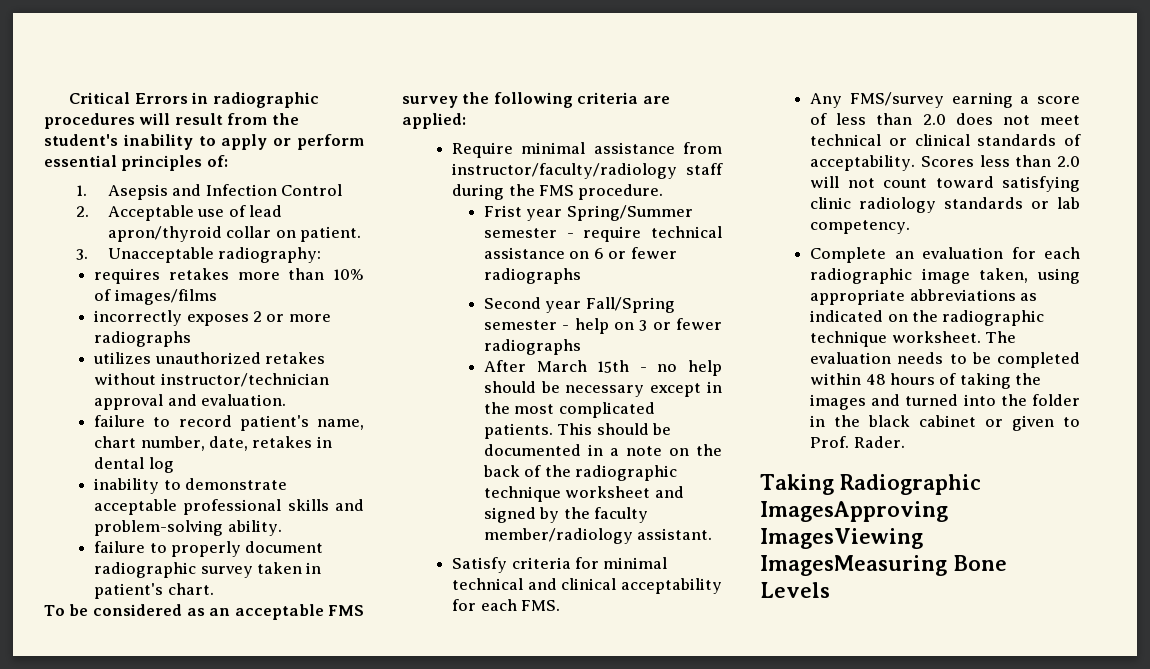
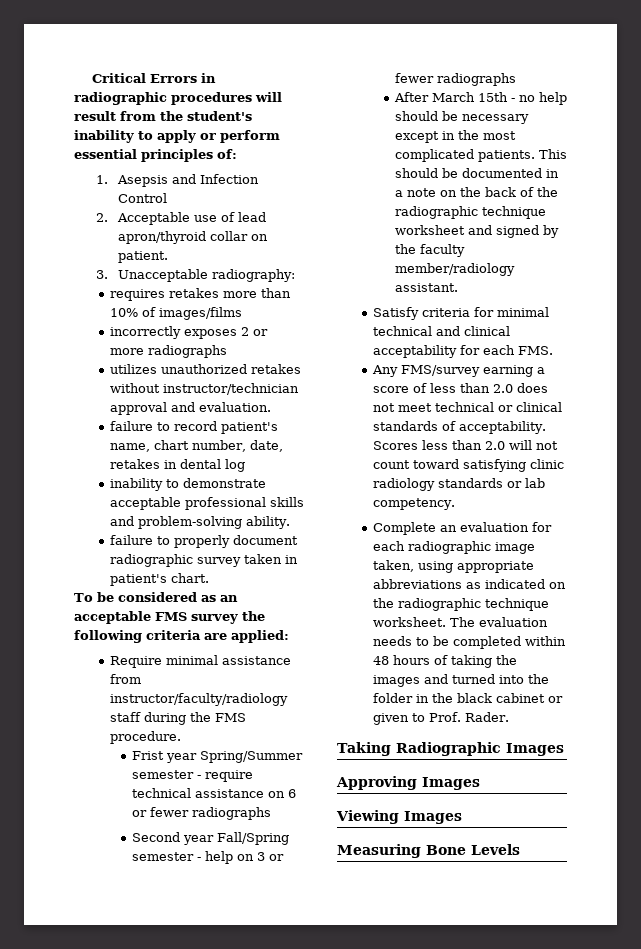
[760,501,948,522] [760,528,923,549] [760,555,947,576] ImagesApproving ImagesViewing ImagesMeasuring -> [505,743,564,756] [336,776,480,790] [336,810,462,824] [337,844,421,858] Images // Approving Images // Viewing Images // Measuring

